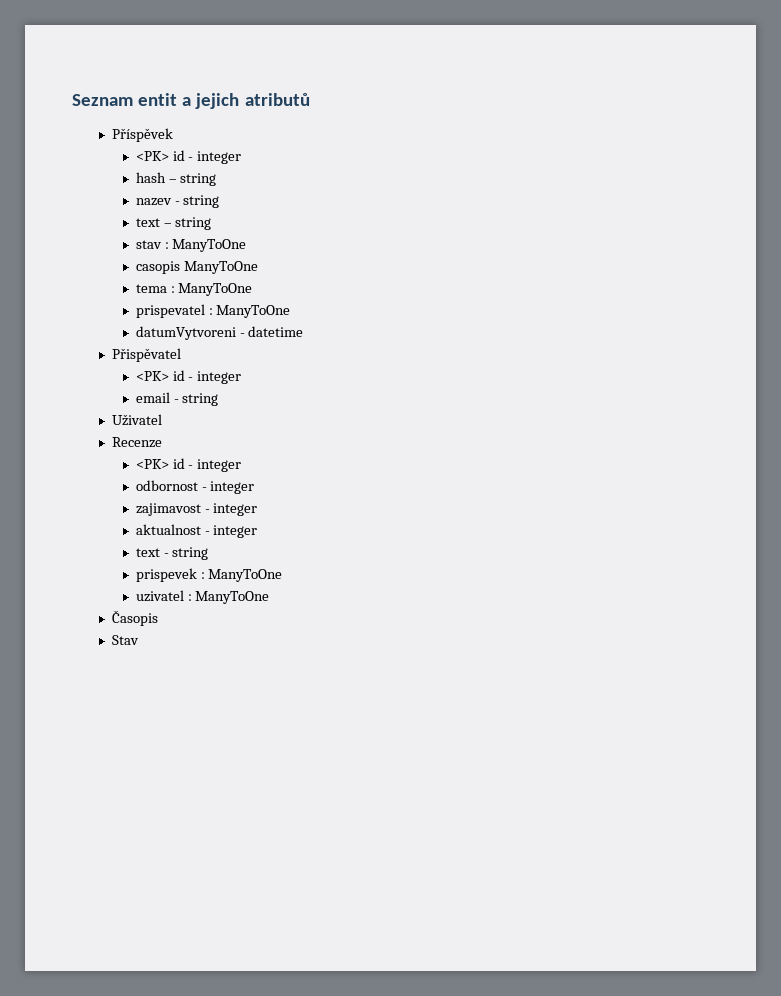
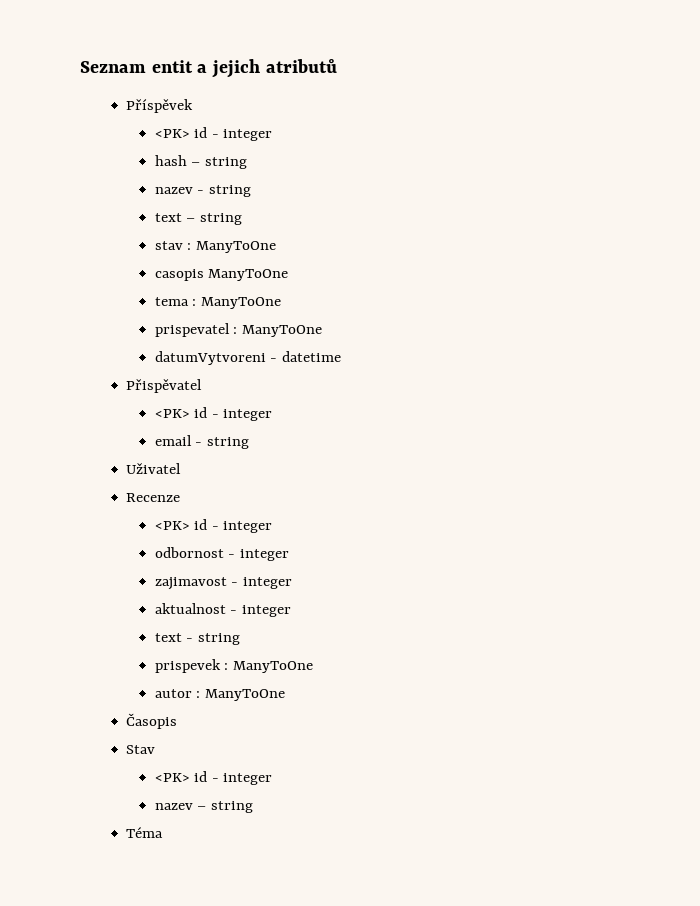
[135,590,184,602] uzivatel -> [154,689,192,698] autor
(139, 640) none -> [154,771,272,785] [154,801,253,813] [126,827,164,838] // <PK> id - integer // nazev – string // Téma

